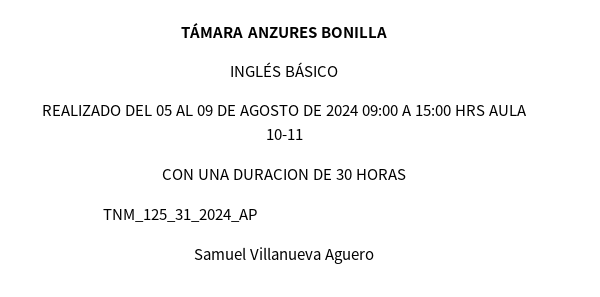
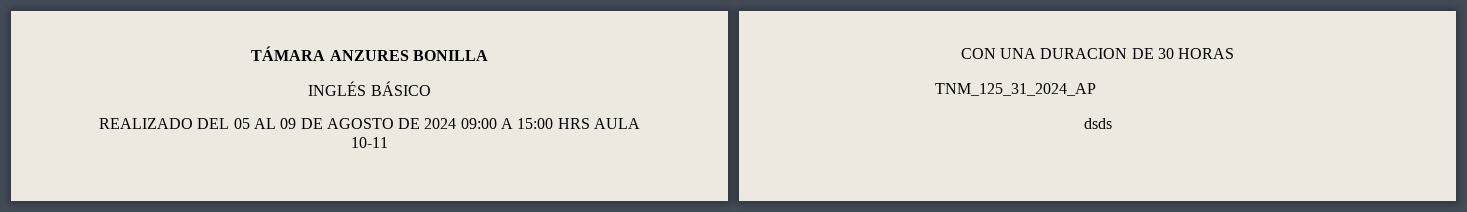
[193,247,375,264] Samuel Villanueva Aguero -> [1083,118,1112,129] dsds

